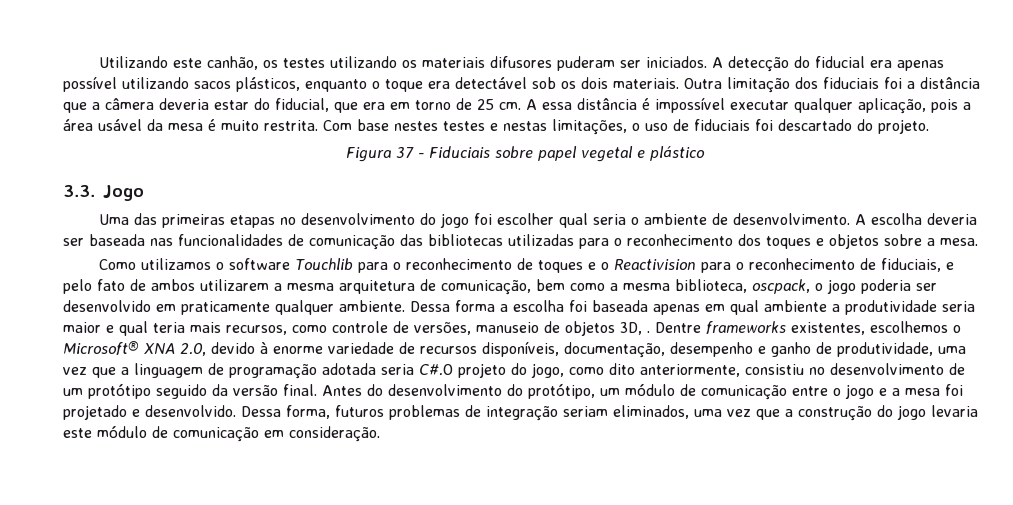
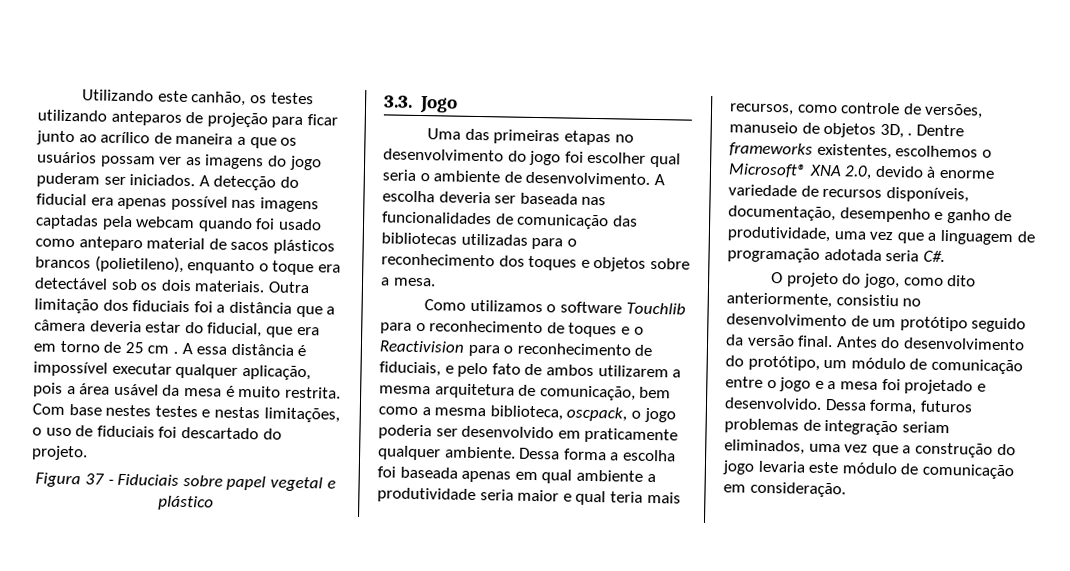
[401,56,552,68] os materiais difusores -> [110,110,338,129] [36,130,298,149] [37,151,322,171] anteparos de projeção para ficar junto ao acrílico de maneira a que os usuários possam ver as imagens do jogo
[122,77,300,92] utilizando sacos plásticos, -> [231,197,319,213] [35,214,322,233] [35,236,335,255] [35,255,184,273] nas imagens captadas pela webcam quando foi usado como anteparo material de sacos plásticos brancos (polietileno),
[499,102,521,110] cm. -> [147,345,178,354] cm .
[419,364,453,376] C#.O -> [922,250,945,262] [771,272,784,284] C#. // O

